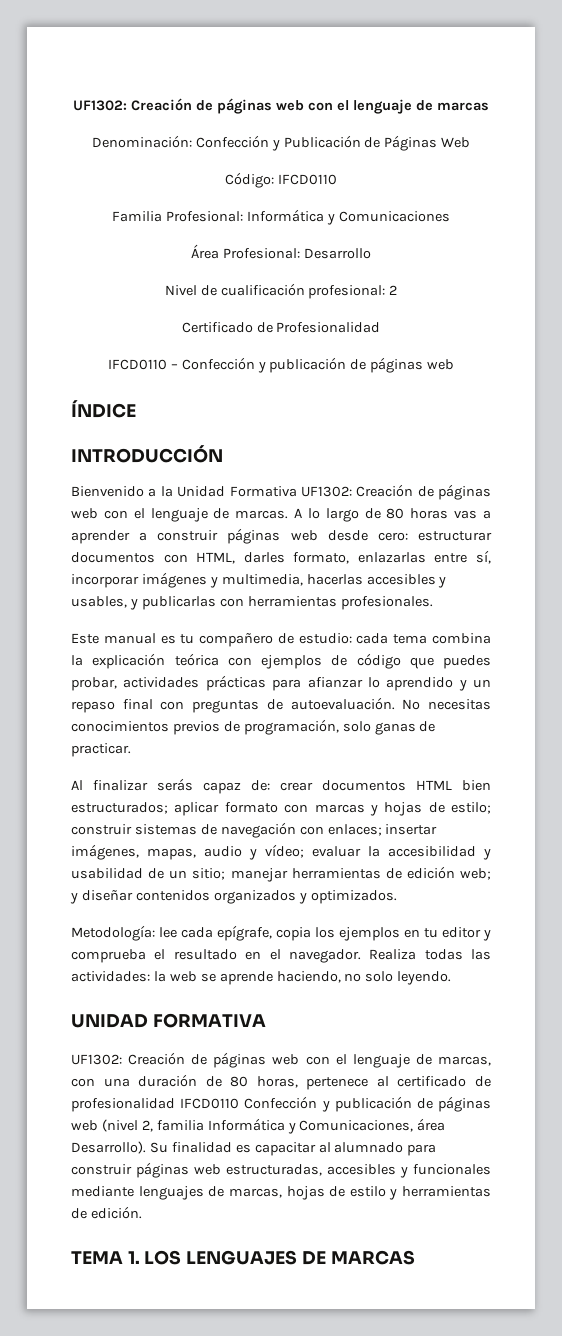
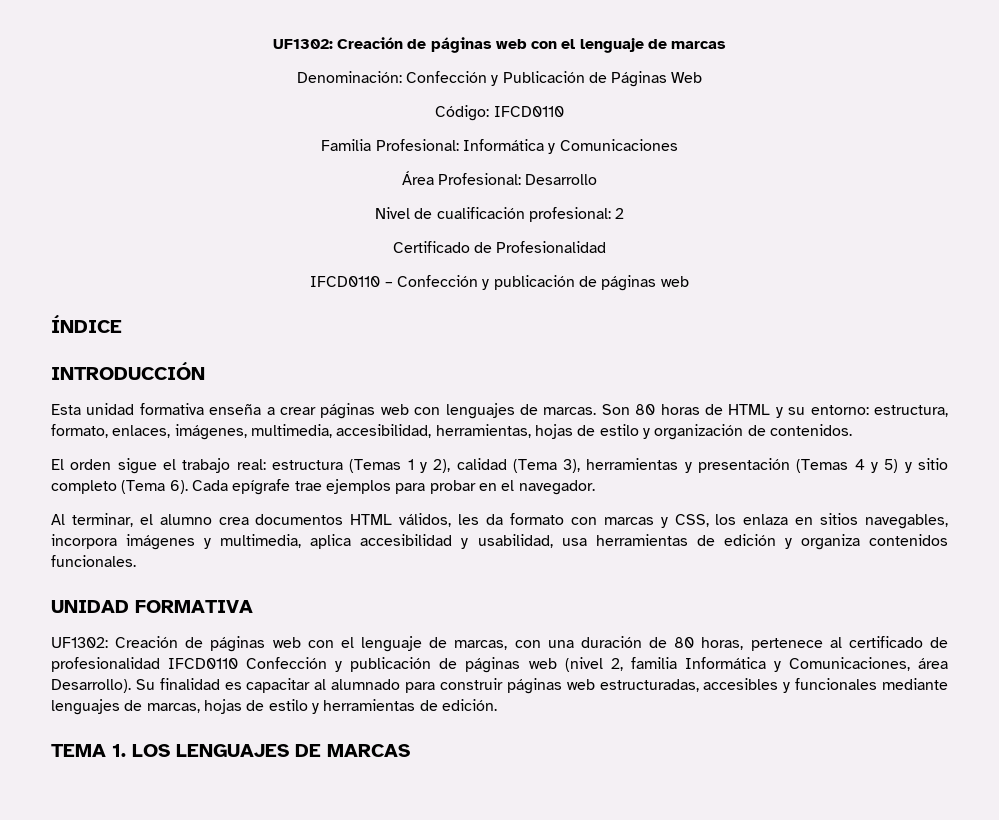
[71,484,491,500] [71,508,492,522] [71,528,493,544] [71,550,491,564] [71,572,447,588] [71,596,433,610] [71,633,491,647] [71,653,491,669] [71,675,491,691] [71,697,491,713] [71,719,436,735] [71,743,131,757] [71,778,491,794] [71,802,491,816] [71,822,438,838] [71,844,491,860] [71,866,491,882] [70,890,397,904] [71,925,491,941] [71,949,491,963] [71,971,452,985] Bienvenido a la Unidad Formativa UF1302: Creación de páginas web con el lenguaje de marcas. A lo largo de 80 horas vas a aprender a construir páginas web desde cero: estructurar documentos con HTML, darles formato, enlazarlas entre sí, incorporar imágenes y multimedia, hacerlas accesibles y usables, y publicarlas con herramientas profesionales. // Este manual es tu compañero de estudio: cada tema combina la explicación teórica con ejemplos de código que puedes probar, actividades prácticas para afianzar lo aprendido y un repaso final con preguntas de autoevaluación. No necesitas conocimientos previos de programación, solo ganas de practicar. // Al finalizar serás capaz de: crear documentos HTML bien estructurados; aplicar formato con marcas y hojas de estilo; construir sistemas de navegación con enlaces; insertar imágenes, mapas, audio y vídeo; evaluar la accesibilidad y usabilidad de un sitio; manejar herramientas de edición web; y diseñar contenidos organizados y optimizados. // Metodología: lee cada epígrafe, copia los ejemplos en tu editor y comprueba el resultado en el navegador. Realiza todas las actividades: la web se aprende haciendo, no solo leyendo. -> [51,403,948,419] [51,424,852,440] [51,458,949,474] [51,479,595,495] [51,513,949,529] [51,534,948,550] [51,555,136,567] Esta unidad formativa enseña a crear páginas web con lenguajes de marcas. Son 80 horas de HTML y su entorno: estructura, formato, enlaces, imágenes, multimedia, accesibilidad, herramientas, hojas de estilo y organización de contenidos. // El orden sigue el trabajo real: estructura (Temas 1 y 2), calidad (Tema 3), herramientas y presentación (Temas 4 y 5) y sitio completo (Tema 6). Cada epígrafe trae ejemplos para probar en el navegador. // Al terminar, el alumno crea documentos HTML válidos, les da formato con marcas y CSS, los enlaza en sitios navegables, incorpora imágenes y multimedia, aplica accesibilidad y usabilidad, usa herramientas de edición y organiza contenidos funcionales.

